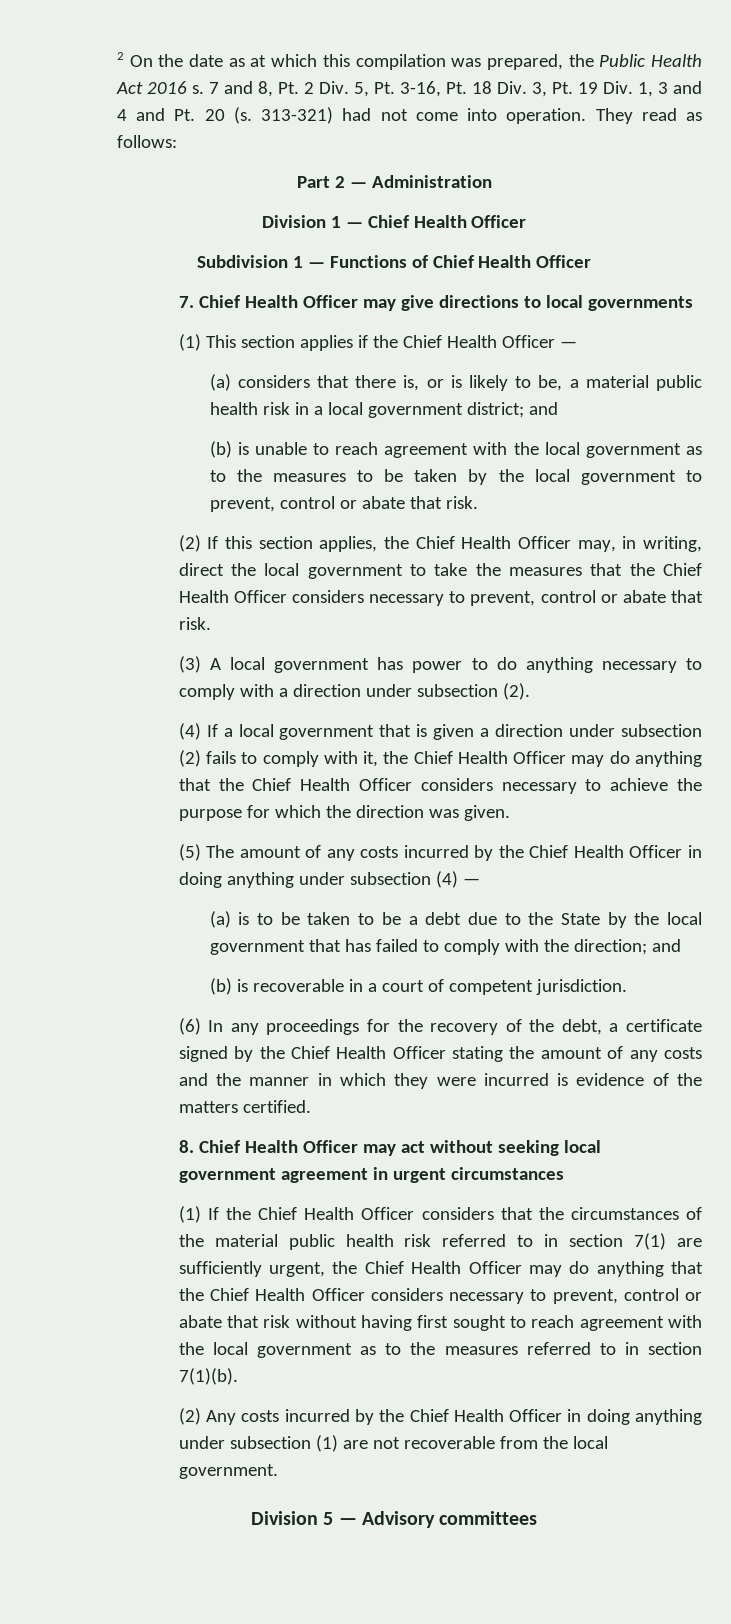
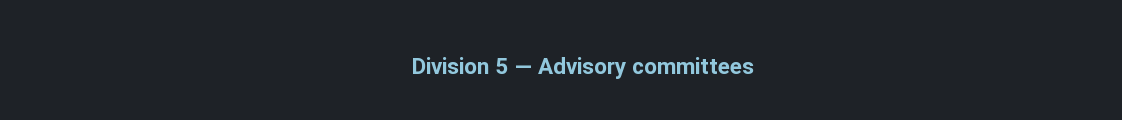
[116,52,702,70] [115,81,702,97] [116,107,702,124] [116,135,177,148] [296,175,492,188] [261,215,527,228] [196,255,592,268] [178,295,693,311] [178,334,577,351] [209,374,702,391] [209,402,558,418] [209,441,702,458] [209,469,702,485] [209,496,478,512] [178,535,702,552] [178,563,702,579] [178,590,703,606] [178,617,211,630] [178,656,702,673] [178,683,530,700] [178,723,702,740] [178,750,702,767] [178,778,702,794] [178,805,510,821] [178,844,702,861] [178,871,480,888] [209,911,703,928] [209,939,681,955] [209,978,627,995] [178,1018,703,1035] [178,1046,703,1062] [178,1073,702,1089] [178,1100,311,1113] [178,1140,601,1156] [178,1167,564,1183] [178,1206,702,1223] [178,1233,702,1250] [178,1261,703,1277] [178,1288,702,1304] [178,1315,702,1331] [178,1342,702,1358] [178,1368,238,1385] [178,1408,702,1425] [178,1435,608,1452] [178,1464,278,1479] 2 On the date as at which this compilation was prepared, the Public Health Act 2016 s. 7 and 8, Pt. 2 Div. 5, Pt. 3-16, Pt. 18 Div. 3, Pt. 19 Div. 1, 3 and 4 and Pt. 20 (s. 313-321) had not come into operation. They read as follows: // Part 2 — Administration // Division 1 — Chief Health Officer // Subdivision 1 — Functions of Chief Health Officer // 7. Chief Health Officer may give directions to local governments // (1) This section applies if the Chief Health Officer — // (a) considers that there is, or is likely to be, a material public health risk in a local government district; and // (b) is unable to reach agreement with the local government as to the measures to be taken by the local government to prevent, control or abate that risk. // (2) If this section applies, the Chief Health Officer may, in writing, direct the local government to take the measures that the Chief Health Officer considers necessary to prevent, control or abate that risk. // (3) A local government has power to do anything necessary to comply with a direction under subsection (2). // (4) If a local government that is given a direction under subsection (2) fails to comply with it, the Chief Health Officer may do anything that the Chief Health Officer considers necessary to achieve the purpose for which the direction was given. // (5) The amount of any costs incurred by the Chief Health Officer in doing anything under subsection (4) — // (a) is to be taken to be a debt due to the State by the local government that has failed to comply with the direction; and // (b) is recoverable in a court of competent jurisdiction. // (6) In any proceedings for the recovery of the debt, a certificate signed by the Chief Health Officer stating the amount of any costs and the manner in which they were incurred is evidence of the matters certified. // 8. Chief Health Officer may act without seeking local government agreement in urgent circumstances // (1) If the Chief Health Officer considers that the circumstances of the material public health risk referred to in section 7(1) are sufficiently urgent, the Chief Health Officer may do anything that the Chief Health Officer considers necessary to prevent, control or abate that risk without having first sought to reach agreement with the local government as to the measures referred to in section 7(1)(b). // (2) Any costs incurred by the Chief Health Officer in doing anything under subsection (1) are not recoverable from the local government. // -> (412, 65) none

